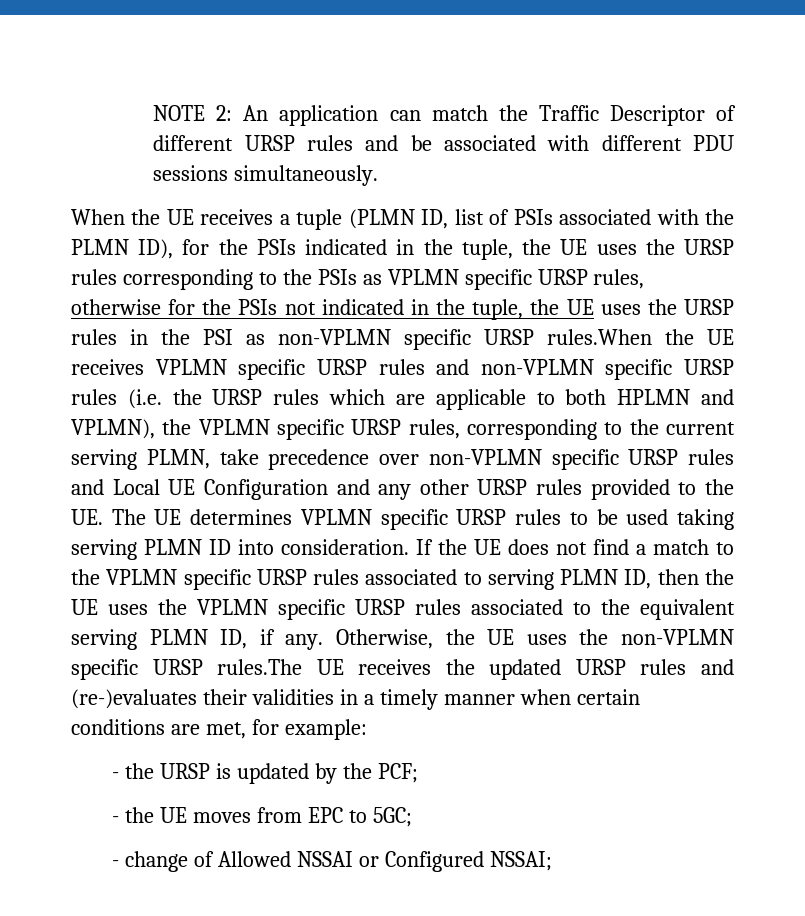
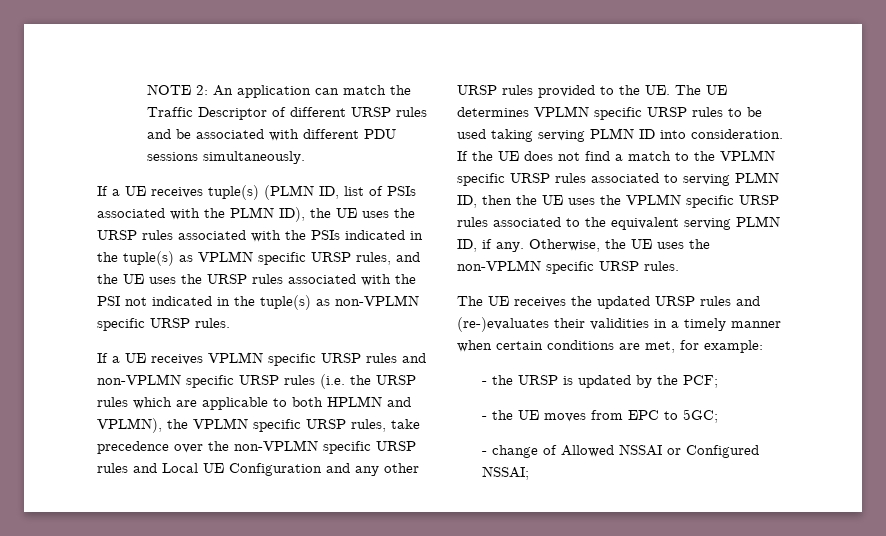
[71,209,343,230] When the UE receives a tuple -> [97,185,259,200] If a UE receives tuple(s)
[182,239,735,260] [71,269,357,290] for the PSIs indicated in the tuple, the UE uses the URSP rules corresponding to the PSIs -> [310,208,415,218] [97,230,423,242] [97,251,174,266] the UE uses the URSP rules associated with the PSIs indicated in the tuple(s)
[71,299,734,320] [71,329,233,345] otherwise for the PSIs not indicated in the tuple, the UE uses the URSP rules in the PSI -> [396,252,420,262] [97,274,416,286] [97,295,311,310] and the UE uses the URSP rules associated with the PSI not indicated in the tuple(s)
[547,329,694,345] rules.When the -> [195,318,230,328] [97,353,120,363] rules. // If a
[466,419,736,440] [71,449,210,470] corresponding to the current serving PLMN, -> (386, 425) none
(419, 459) none -> [208,441,229,451] the
[217,659,303,675] rules.The -> [644,261,679,271] [457,296,483,306] rules. // The

